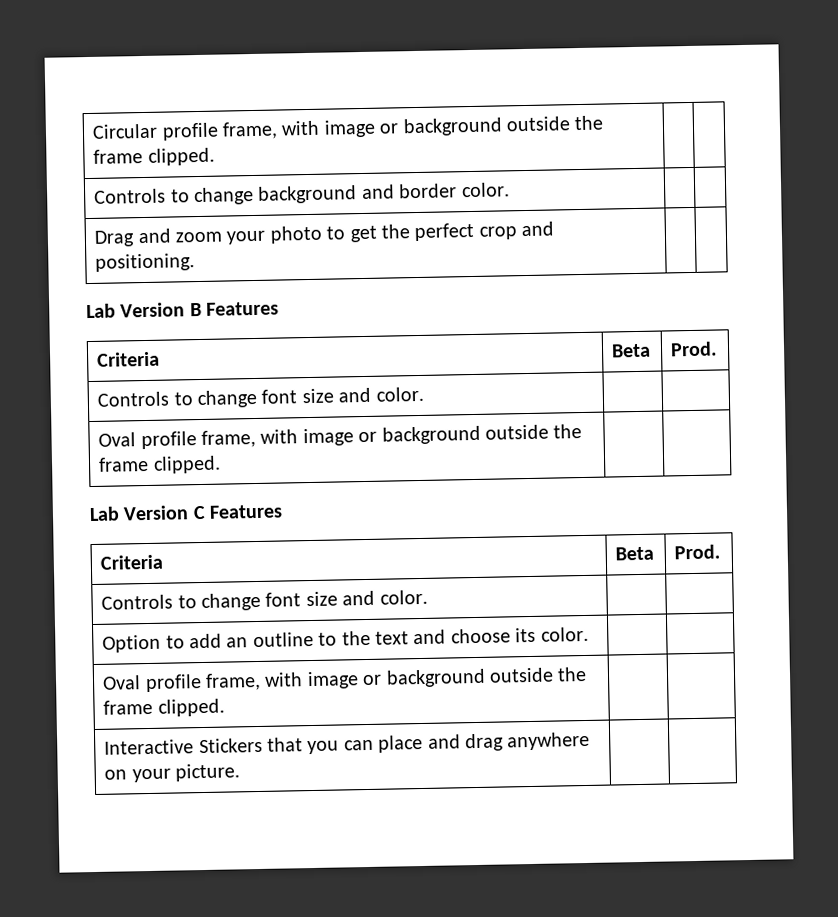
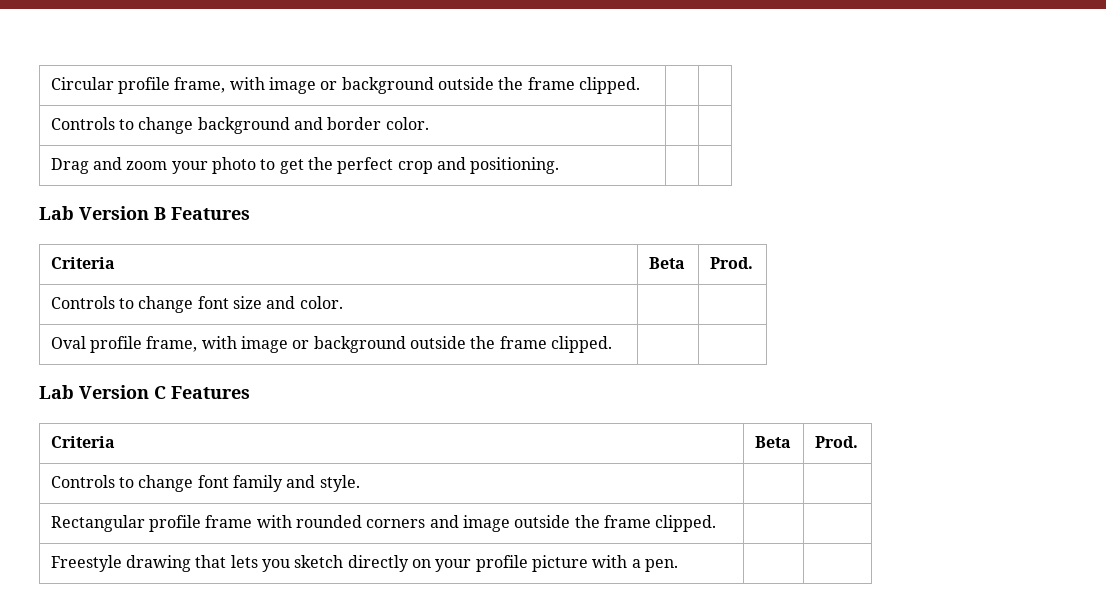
[305,589,428,607] [102,626,589,653] [102,666,588,693] [103,698,225,717] [104,731,591,755] [104,763,241,783] size and color. | | // Option to add an outline to the text and choose its color. | | // Oval profile frame, with image or background outside the frame clipped. | | // Interactive Stickers that you can place and drag anywhere on your picture. -> [233,475,360,492] [50,515,717,532] [50,555,679,572] family and style. | | // Rectangular profile frame with rounded corners and image outside the frame clipped. | | // Freestyle drawing that lets you sketch directly on your profile picture with a pen.

